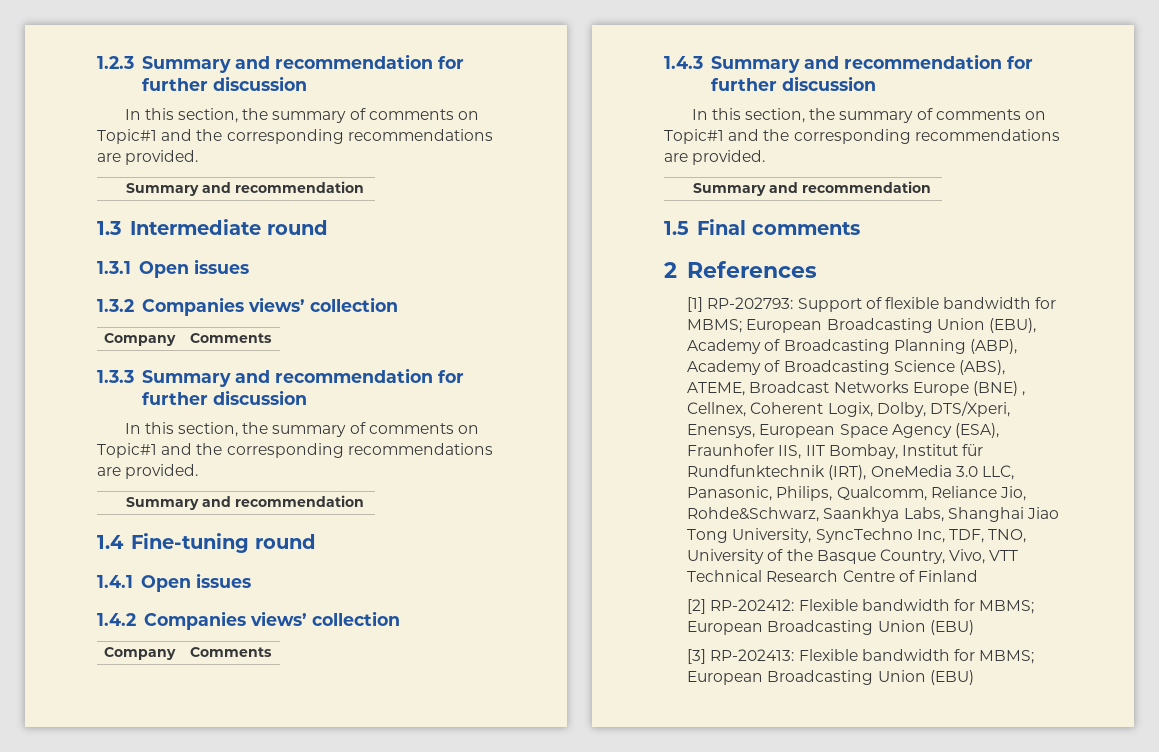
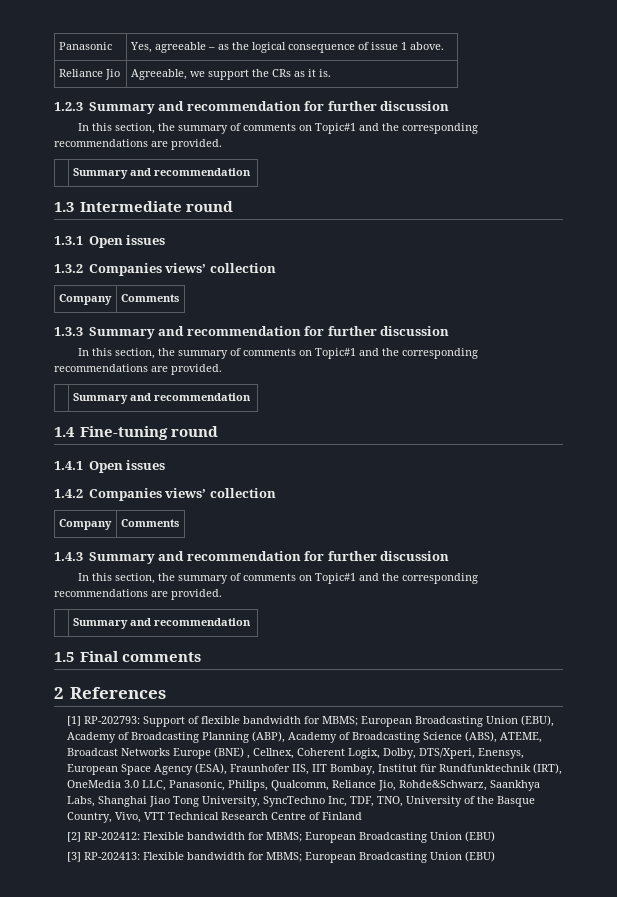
(97, 62) none -> [58,42,112,50] [129,42,444,53] [58,69,120,80] [130,69,331,80] Panasonic | Yes, agreeable – as the logical consequence of issue 1 above. // Reliance Jio | Agreeable, we support the CRs as it is. //

